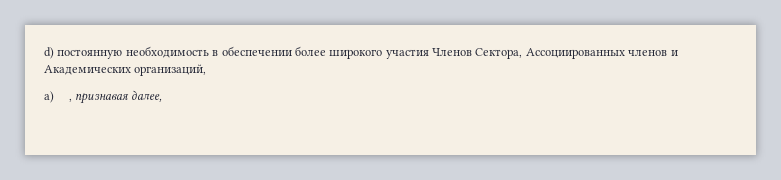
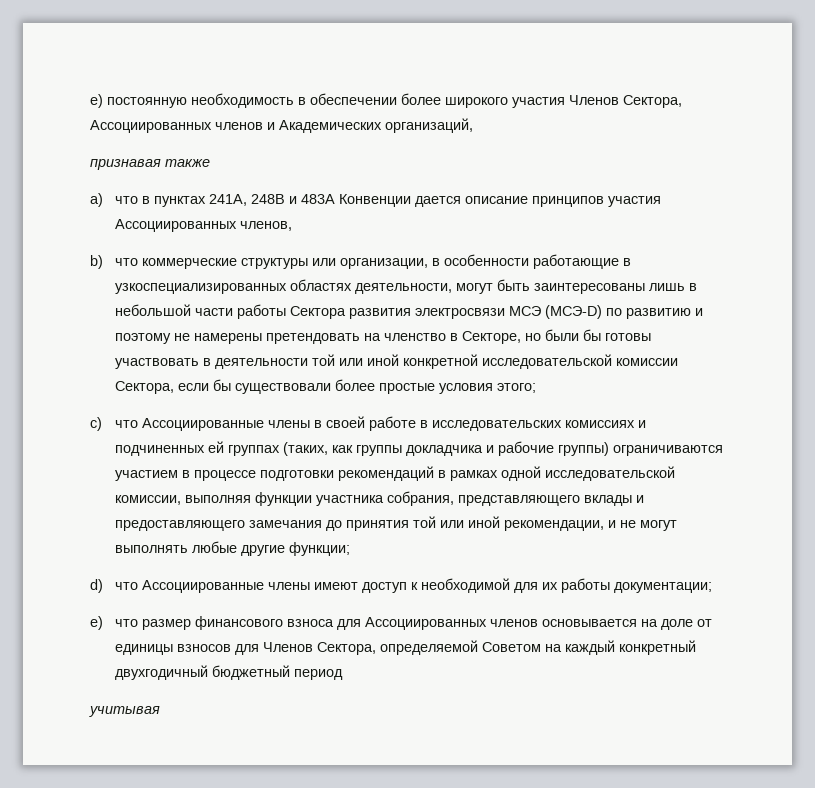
[44,47,54,59] d) -> [90,94,103,108] e)
(207, 70) none -> [90,159,210,170] // признавая также
[68,90,163,104] , признавая далее, -> [115,194,662,207] [115,219,293,232] [90,254,632,269] [115,279,698,294] [115,304,704,319] [115,329,652,344] [115,354,679,369] [115,379,537,394] [90,416,647,431] [115,441,724,456] [115,466,676,481] [115,491,645,506] [115,516,678,531] [115,541,351,556] [90,578,713,593] [90,616,713,630] [115,640,697,655] [115,665,344,680] [89,706,160,717] что в пунктах 241А, 248В и 483А Конвенции дается описание принципов участия Ассоциированных членов, // b) что коммерческие структуры или организации, в особенности работающие в узкоспециализированных областях деятельности, могут быть заинтересованы лишь в небольшой части работы Сектора развития электросвязи МСЭ (МСЭ-D) по развитию и поэтому не намерены претендовать на членство в Секторе, но были бы готовы участвовать в деятельности той или иной конкретной исследовательской комиссии Сектора, если бы существовали более простые условия этого; // c) что Ассоциированные члены в своей работе в исследовательских комиссиях и подчиненных ей группах (таких, как группы докладчика и рабочие группы) ограничиваются участием в процессе подготовки рекомендаций в рамках одной исследовательской комиссии, выполняя функции участника собрания, представляющего вклады и предоставляющего замечания до принятия той или иной рекомендации, и не могут выполнять любые другие функции; // d) что Ассоциированные члены имеют доступ к необходимой для их работы документации; // e) что размер финансового взноса для Ассоциированных членов основывается на доле от единицы взносов для Членов Сектора, определяемой Советом на каждый конкретный двухгодичный бюджетный период // учитывая

